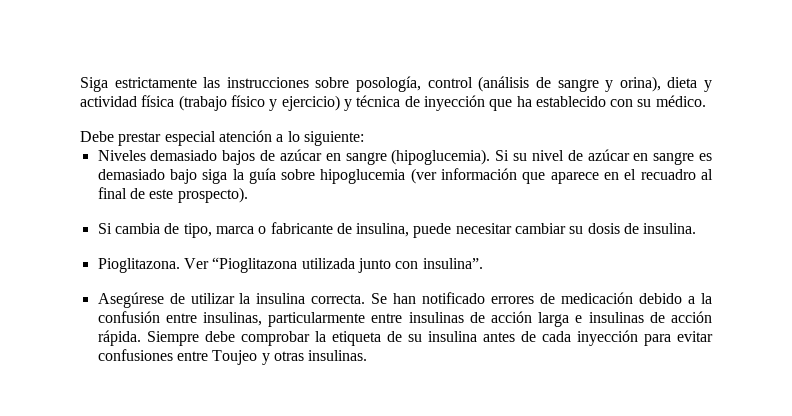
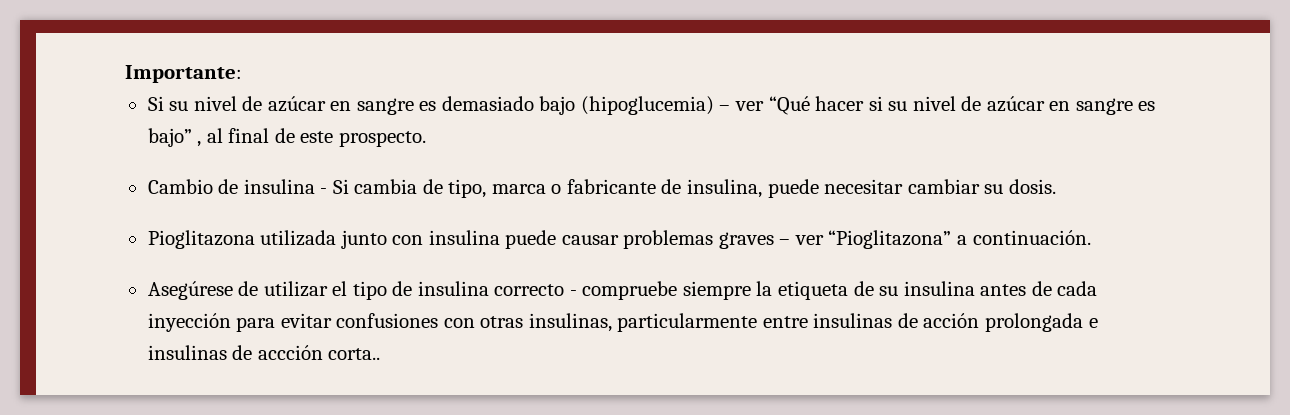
[80,76,713,92] [80,95,706,111] [80,130,364,146] [97,149,491,165] Siga estrictamente las instrucciones sobre posología, control (análisis de sangre y orina), dieta y actividad física (trabajo físico y ejercicio) y técnica de inyección que ha establecido con su médico. // Debe prestar especial atención a lo siguiente: // Niveles demasiado bajos de azúcar en sangre (hipoglucemia). -> [125,65,242,83] Importante: //
[202,168,713,184] [97,187,248,203] siga la guía sobre hipoglucemia (ver información que aparece en el recuadro al final de este prospecto). // -> [580,96,1156,115] [147,128,426,147] [147,179,328,194] (hipoglucemia) – ver “Qué hacer si su nivel de azúcar en sangre es bajo” , al final de este prospecto. // Cambio de insulina -
[587,223,697,234] [97,257,483,273] [97,292,712,308] [97,311,712,327] [97,330,310,346] dosis de insulina. // Pioglitazona. Ver “Pioglitazona utilizada junto con insulina”. // Asegúrese de utilizar la insulina correcta. Se han notificado errores de medicación debido a la confusión entre insulinas, particularmente entre insulinas de acción larga e insulinas de acción rápida. Siempre debe comprobar -> [1008,179,1056,194] [147,230,1091,249] [147,281,751,300] dosis. // Pioglitazona utilizada junto con insulina puede causar problemas graves – ver “Pioglitazona” a continuación. // Asegúrese de utilizar el tipo de insulina correcto - compruebe siempre
[176,350,368,365] entre Toujeo y otras insulinas. -> [443,313,1098,332] [147,345,381,360] con otras insulinas, particularmente entre insulinas de acción prolongada e insulinas de accción corta..

